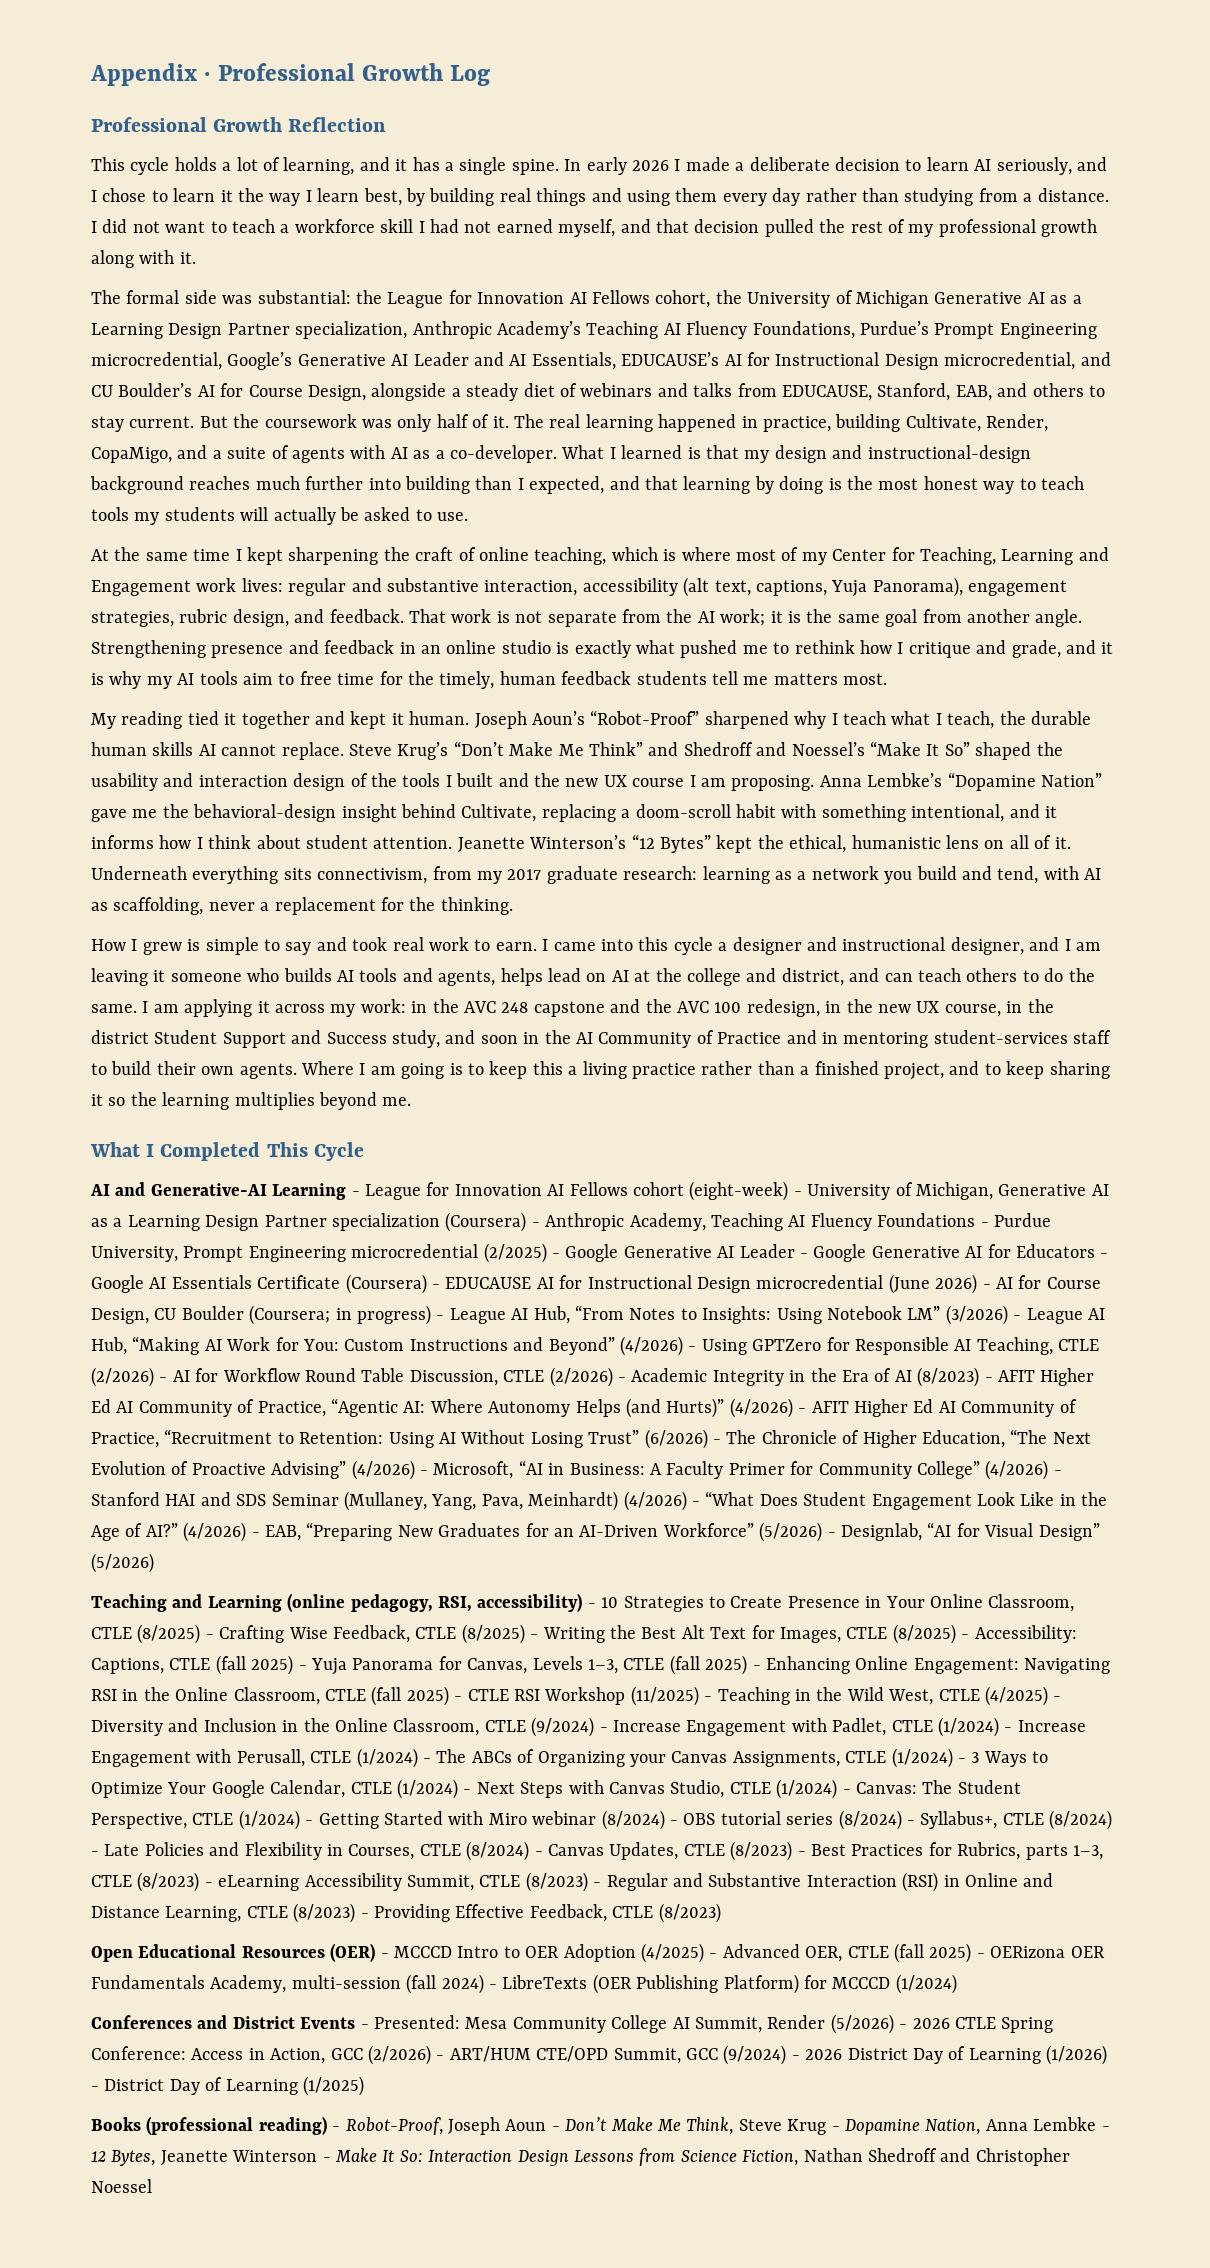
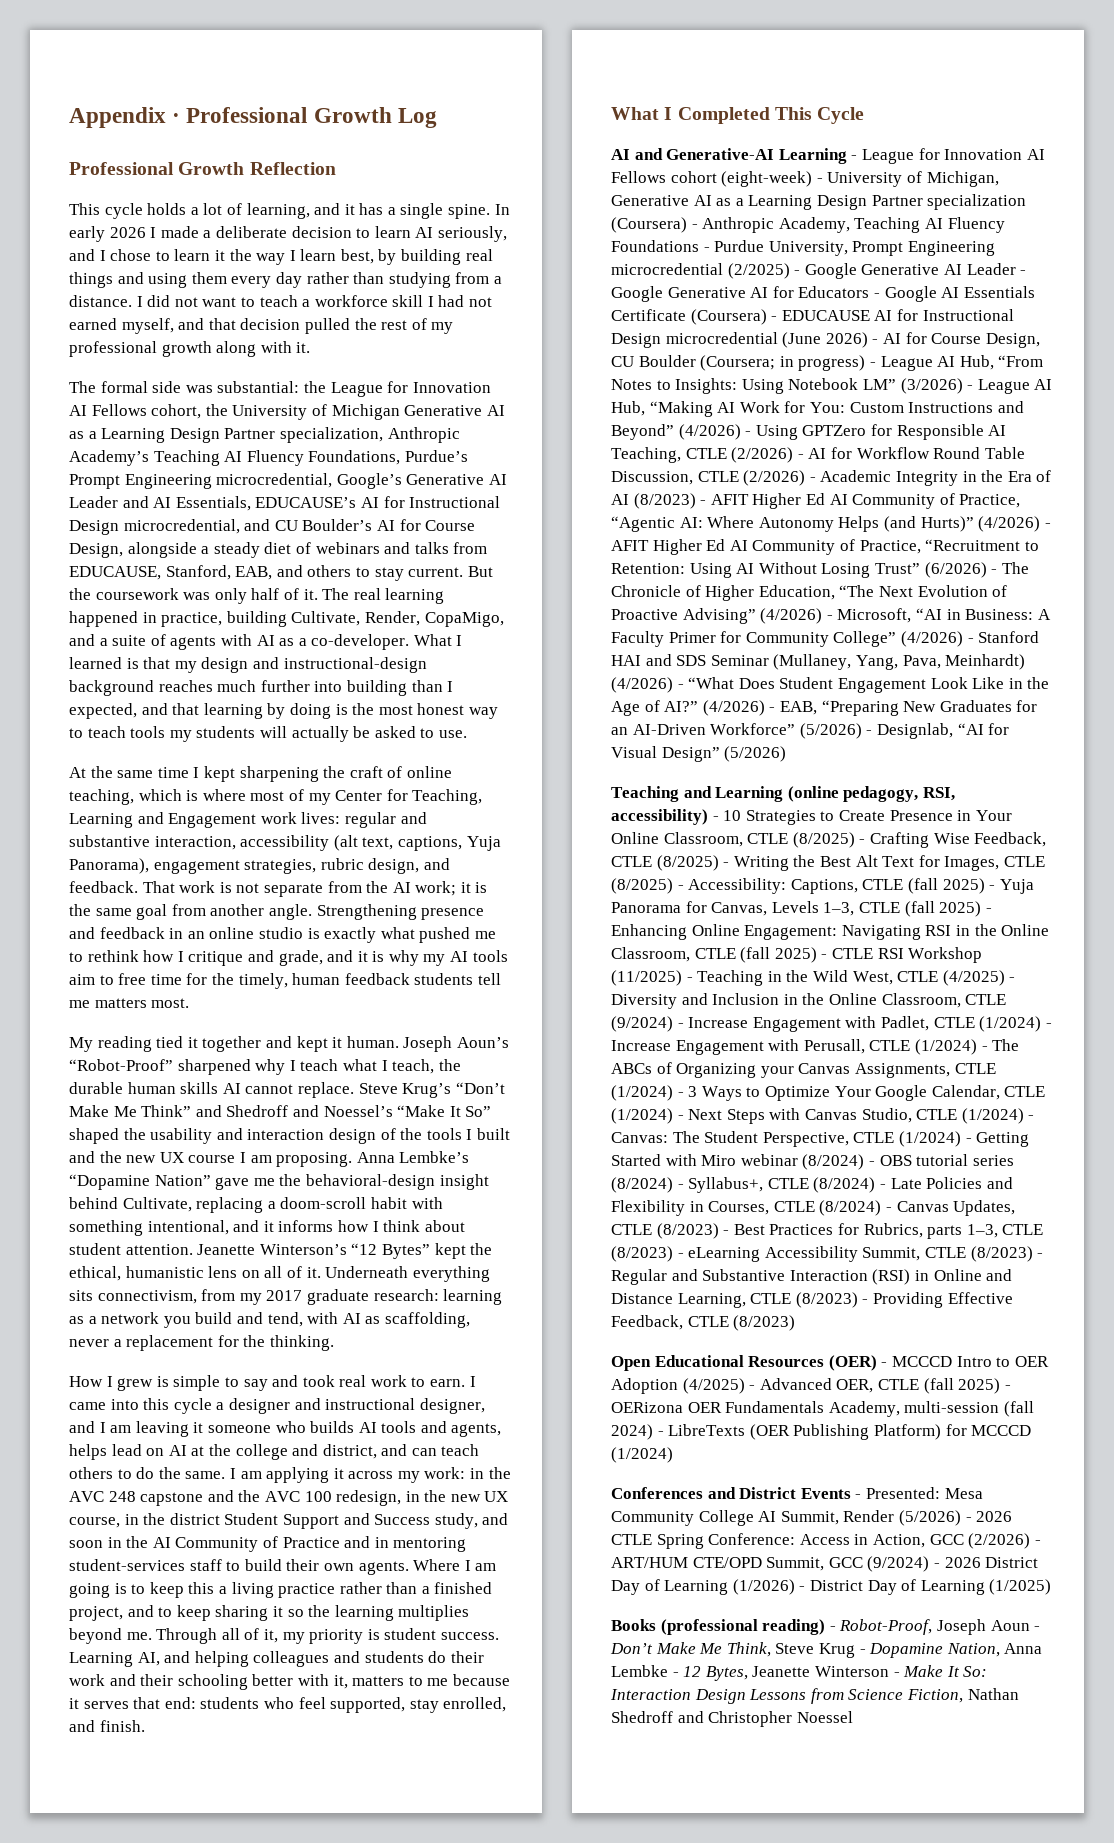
(412, 1101) none -> [156,1628,499,1644] [69,1651,484,1667] [69,1674,510,1690] [69,1697,507,1713] [69,1720,145,1732] Through all of it, my priority is student success. Learning AI, and helping colleagues and students do their work and their schooling better with it, matters to me because it serves that end: students who feel supported, stay enrolled, and finish.

